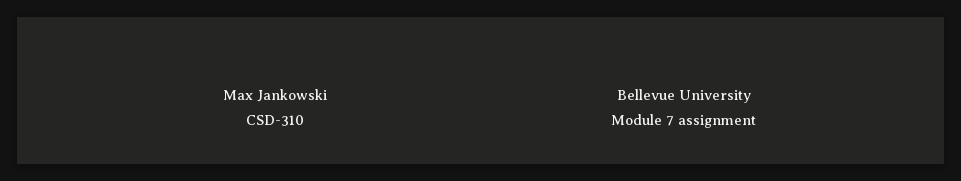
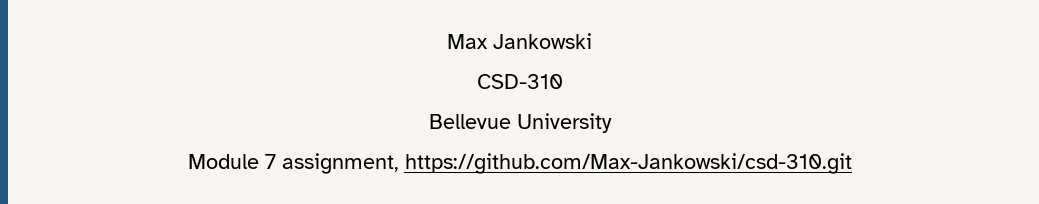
[678,115,756,128] assignment -> [281,153,852,174] assignment, https://github.com/Max-Jankowski/csd-310.git

